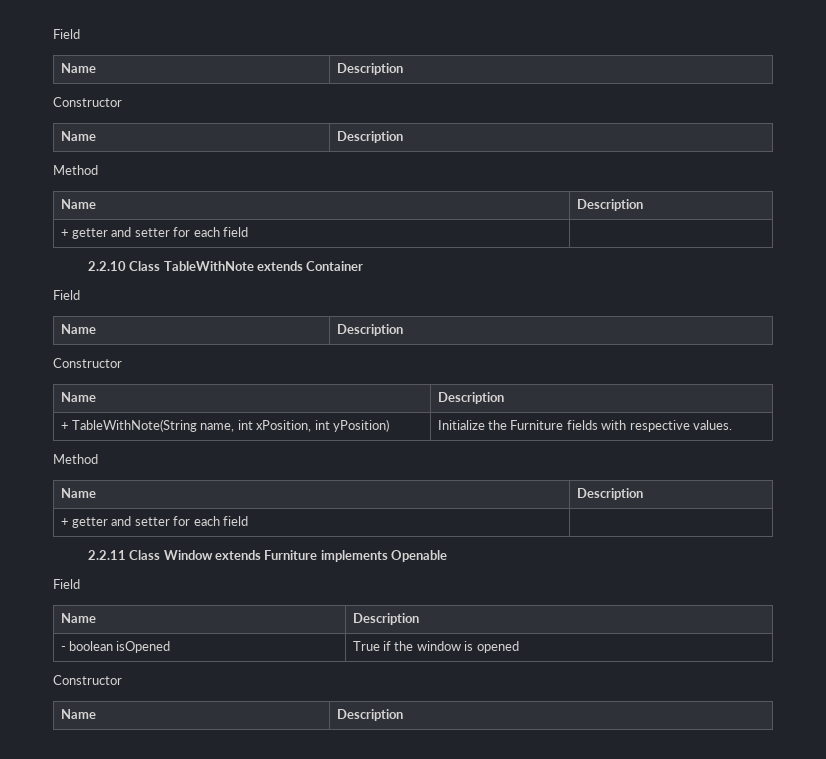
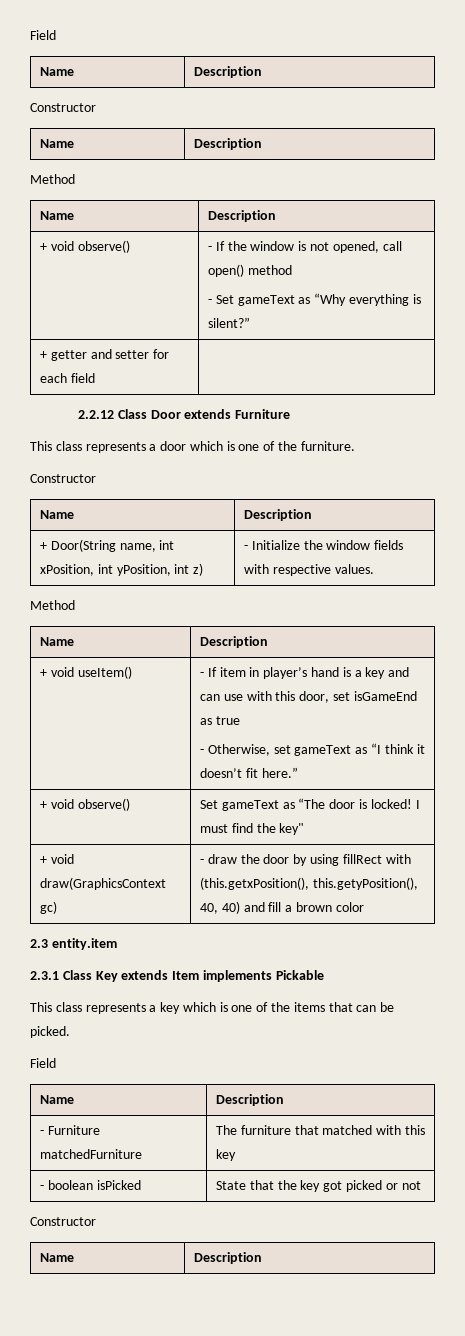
[60,227,248,239] [87,261,364,271] [53,290,80,300] [60,324,96,334] [336,324,403,336] // + getter and setter for each field | // 2.2.10 Class TableWithNote extends Container // Field // Name | Description -> [40,240,130,253] [208,241,402,253] [208,264,292,277] [208,293,421,306] [208,317,251,328] [40,349,170,361] [40,373,95,383] [78,409,291,419] [30,441,355,453] // + void observe() | - If the window is not opened, call open() method // - Set gameText as “Why everything is silent?” // + getter and setter for each field | // 2.2.12 Class Door extends Furniture // This class represents a door which is one of the furniture.
[72,419,198,432] TableWithNote(String -> [50,539,116,552] Door(String
[332,419,389,432] yPosition) | -> [116,563,204,576] [244,545,249,550] yPosition, int z) | -
[510,420,564,430] Furniture -> [326,540,371,550] window
[72,516,248,528] [87,550,448,562] [53,579,80,589] [60,613,96,623] [352,613,419,625] [60,641,171,653] [352,641,519,653] getter and setter for each field | // 2.2.11 Class Window extends Furniture implements Openable // Field // Name | Description // - boolean isOpened | True if the window is opened -> [50,666,132,679] [200,667,410,679] [200,691,417,703] [200,716,240,725] [200,743,425,756] [200,767,298,778] [40,798,130,811] [200,798,420,811] [200,823,305,835] [40,854,74,864] [40,877,167,890] [40,901,58,914] [200,854,411,866] [200,877,418,890] [200,901,364,914] [30,938,117,950] [30,970,324,982] [30,1002,395,1014] [30,1026,70,1038] [30,1058,56,1068] [40,1095,75,1104] [216,1094,285,1106] [40,1125,100,1135] [40,1149,143,1159] [216,1125,425,1135] [216,1149,237,1161] [40,1180,141,1190] [216,1180,421,1192] void useItem() | - If item in player’s hand is a key and can use with this door, set isGameEnd as true // - Otherwise, set gameText as “I think it doesn’t fit here.” // + void observe() | Set gameText as “The door is locked! I must find the key" // + void draw(GraphicsContext gc) | - draw the door by using fillRect with (this.getxPosition(), this.getyPosition(), 40, 40) and fill a brown color // 2.3 entity.item // 2.3.1 Class Key extends Item implements Pickable // This class represents a key which is one of the items that can be picked. // Field // Name | Description // - Furniture matchedFurniture | The furniture that matched with this key // - boolean isPicked | State that the key got picked or not

